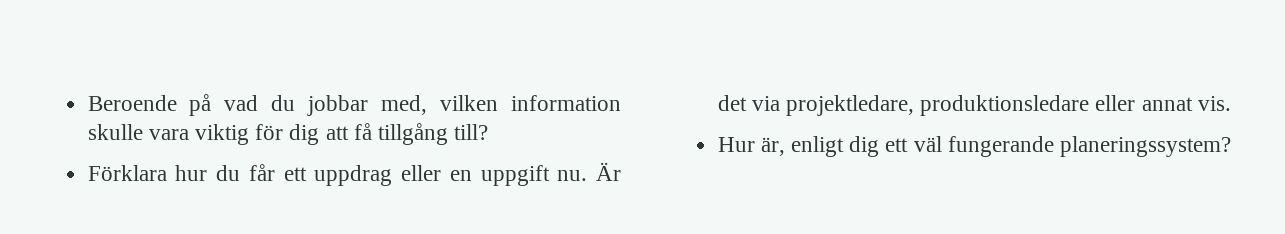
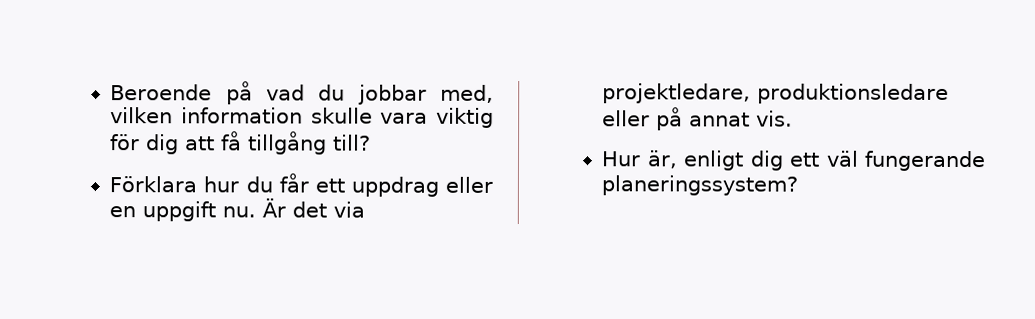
(1136, 103) none -> [656,107,684,131] på

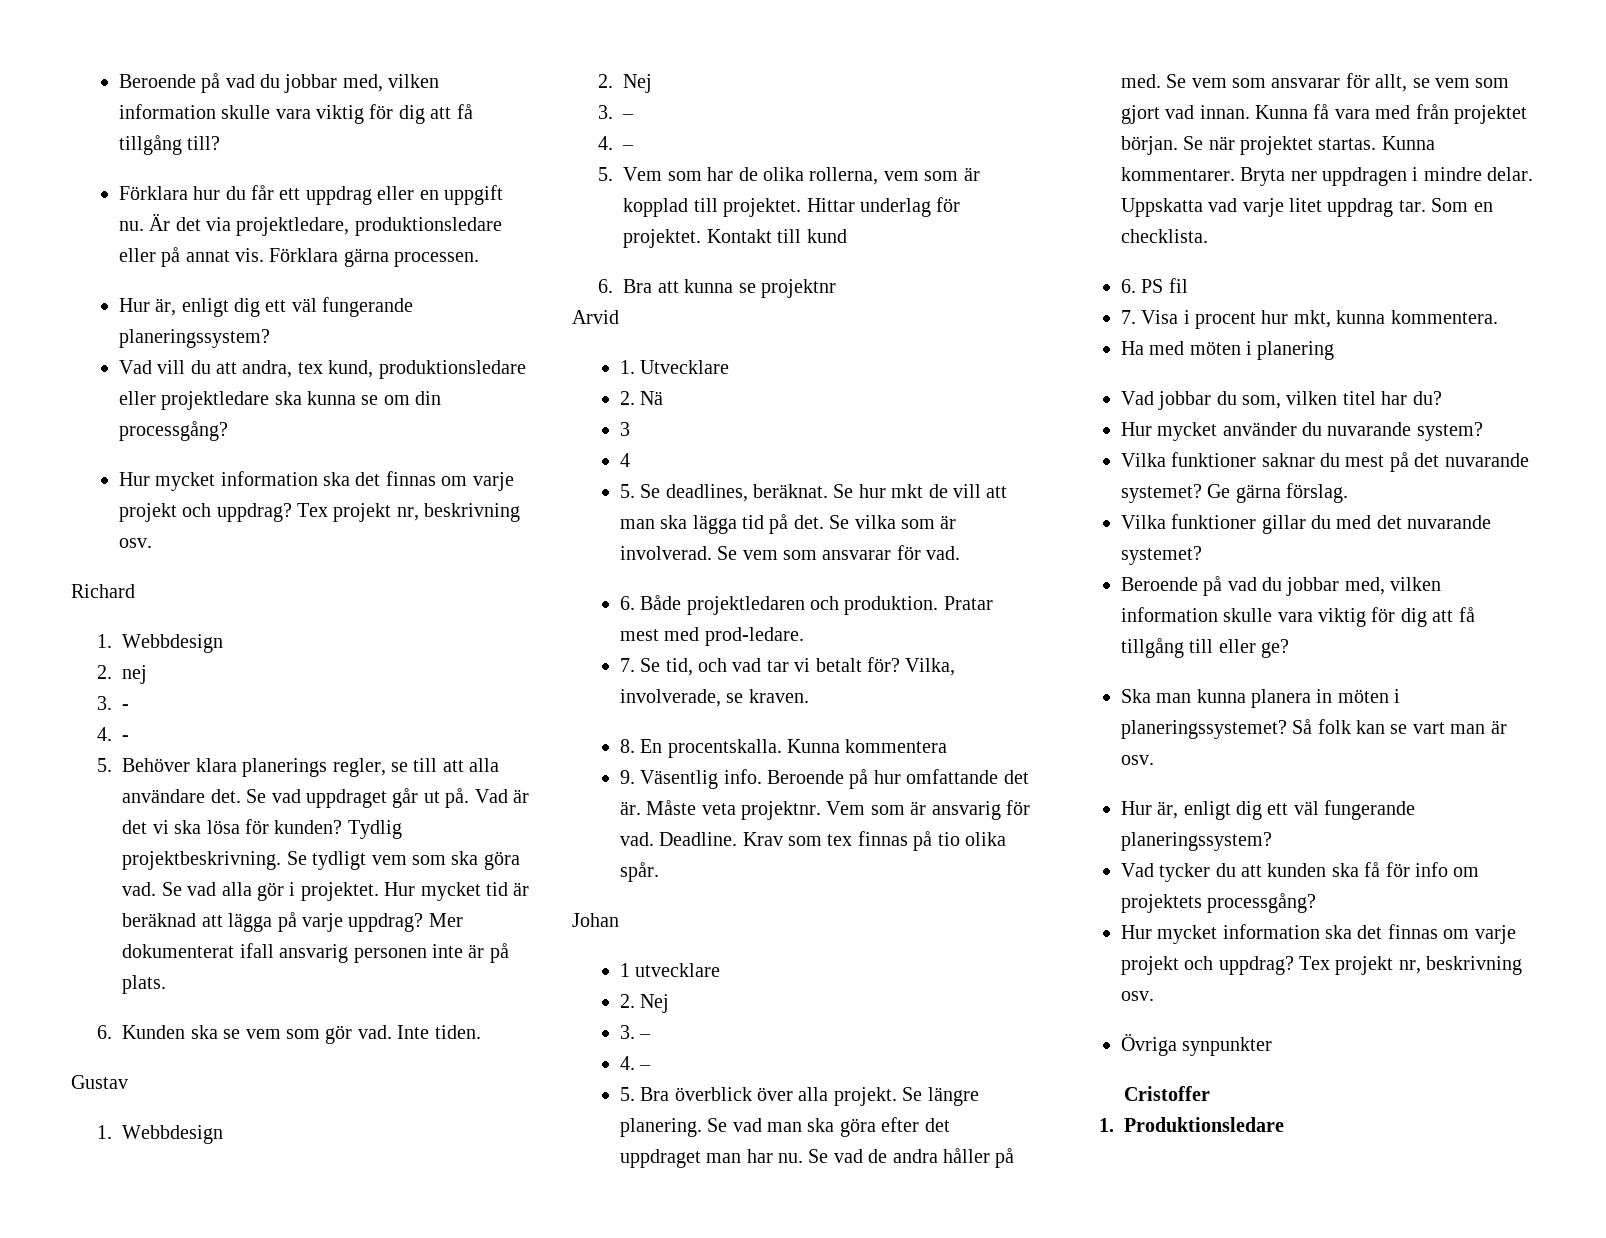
[601,150,986,172] [601,175,799,196] // Hur är, enligt dig ett väl fungerande planeringssystem? -> [269,248,480,267] [118,297,414,317] [118,329,270,348] [118,360,526,379] [118,391,442,410] [118,421,228,441] [118,471,514,491] [118,503,521,522] [118,538,152,548] [71,584,135,598] [96,634,224,653] [96,665,148,684] [96,696,130,710] [96,727,130,741] [96,758,500,777] [122,788,530,808] [122,819,402,839] [122,851,520,870] [122,882,530,901] [122,912,463,932] [122,943,509,963] [122,975,167,994] [96,1025,481,1044] [71,1075,128,1089] [96,1125,224,1144] [597,74,653,93] [597,105,635,119] [597,136,635,150] [597,167,980,185] [623,197,961,217] [623,229,847,248] [597,279,837,298] [572,310,619,324] [619,360,730,374] [619,391,664,405] [619,422,630,436] [619,453,630,467] [619,484,1008,502] [619,514,957,534] [619,545,961,560] [619,595,993,615] [619,627,804,646] [619,657,956,676] [619,689,809,707] [619,739,948,758] [619,769,1029,789] [619,800,1030,820] [619,831,1006,851] [619,862,659,882] [572,913,619,927] [619,963,721,977] [619,994,670,1013] [619,1025,652,1039] [619,1056,652,1070] [619,1087,979,1106] [619,1117,950,1137] [619,1148,1015,1168] [1120,73,1510,92] [1120,104,1527,124] [1120,136,1435,155] [1120,167,1534,186] [1120,198,1493,217] [1120,229,1208,243] [1120,278,1188,293] [1120,310,1498,329] [1120,341,1335,360] [1120,391,1442,410] [1120,422,1483,441] [1120,452,1529,472] [1120,483,1348,503] [1120,514,1492,534] [1120,546,1202,565] [1120,576,1442,596] [1120,607,1475,627] [1120,638,1289,658] [1120,689,1401,708] [1120,719,1507,739] [1120,755,1154,765] [1120,800,1416,820] [1120,832,1272,851] [1120,862,1480,882] [1120,893,1317,913] [1120,924,1516,944] [1120,956,1523,975] [1120,991,1154,1001] [1120,1033,1273,1056] [1124,1086,1211,1101] [1098,1117,1285,1132] Förklara gärna processen. // Hur är, enligt dig ett väl fungerande planeringssystem? // Vad vill du att andra, tex kund, produktionsledare eller projektledare ska kunna se om din processgång? // Hur mycket information ska det finnas om varje projekt och uppdrag? Tex projekt nr, beskrivning osv. // Richard // 1. Webbdesign // 2. nej // 3. - // 4. - // 5. Behöver klara planerings regler, se till att alla användare det. Se vad uppdraget går ut på. Vad är det vi ska lösa för kunden? Tydlig projektbeskrivning. Se tydligt vem som ska göra vad. Se vad alla gör i projektet. Hur mycket tid är beräknad att lägga på varje uppdrag? Mer dokumenterat ifall ansvarig personen inte är på plats. // 6. Kunden ska se vem som gör vad. Inte tiden. // Gustav // 1. Webbdesign // 2. Nej // 3. – // 4. – // 5. Vem som har de olika rollerna, vem som är kopplad till projektet. Hittar underlag för projektet. Kontakt till kund // 6. Bra att kunna se projektnr // Arvid // 1. Utvecklare // 2. Nä // 3 // 4 // 5. Se deadlines, beräknat. Se hur mkt de vill att man ska lägga tid på det. Se vilka som är involverad. Se vem som ansvarar för vad. // 6. Både projektledaren och produktion. Pratar mest med prod-ledare. // 7. Se tid, och vad tar vi betalt för? Vilka, involverade, se kraven. // 8. En procentskalla. Kunna kommentera // 9. Väsentlig info. Beroende på hur omfattande det är. Måste veta projektnr. Vem som är ansvarig för vad. Deadline. Krav som tex finnas på tio olika spår. // Johan // 1 utvecklare // 2. Nej // 3. – // 4. – // 5. Bra överblick över alla projekt. Se längre planering. Se vad man ska göra efter det uppdraget man har nu. Se vad de andra håller på med. Se vem som ansvarar för allt, se vem som gjort vad innan. Kunna få vara med från projektet början. Se när projektet startas. Kunna kommentarer. Bryta ner uppdragen i mindre delar. Uppskatta vad varje litet uppdrag tar. Som en checklista. // 6. PS fil // 7. Visa i procent hur mkt, kunna kommentera. // Ha med möten i planering // Vad jobbar du som, vilken titel har du? // Hur mycket använder du nuvarande system? // Vilka funktioner saknar du mest på det nuvarande systemet? Ge gärna förslag. // Vilka funktioner gillar du med det nuvarande systemet? // Beroende på vad du jobbar med, vilken information skulle vara viktig för dig att få tillgång till eller ge? // Ska man kunna planera in möten i planeringssystemet? Så folk kan se vart man är osv. // Hur är, enligt dig ett väl fungerande planeringssystem? // Vad tycker du att kunden ska få för info om projektets processgång? // Hur mycket information ska det finnas om varje projekt och uppdrag? Tex projekt nr, beskrivning osv. // Övriga synpunkter // Cristoffer // 1. Produktionsledare

